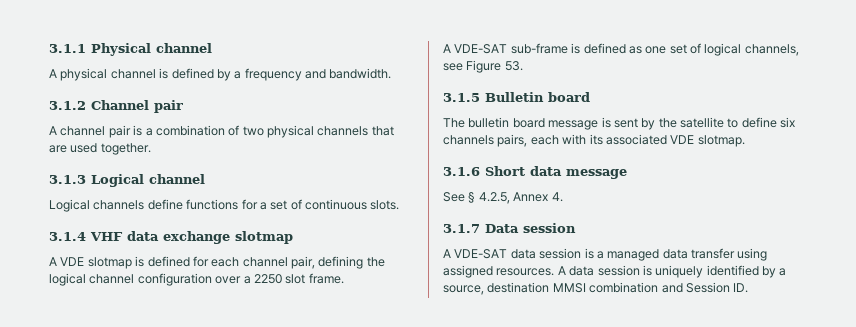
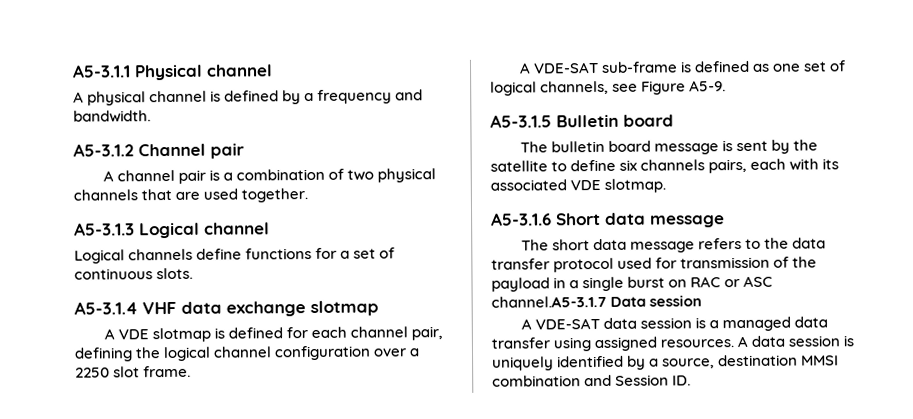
[49,44,86,53] 3.1.1 -> [72,64,131,78] A5-3.1.1
[49,101,86,110] 3.1.2 -> [73,143,134,157] A5-3.1.2
[49,175,86,184] 3.1.3 -> [74,222,135,236] A5-3.1.3
[49,232,86,241] 3.1.4 -> [74,301,138,315] A5-3.1.4
[504,61,523,71] [443,93,480,102] 53. // 3.1.5 -> [689,80,727,92] [490,114,552,128] A5-9. // A5-3.1.5
[443,167,480,176] 3.1.6 -> [491,212,552,226] A5-3.1.6
[443,192,563,204] [443,224,480,233] See § 4.2.5, Annex 4. // 3.1.7 -> [520,237,827,253] [491,256,818,273] [491,275,774,292] [491,295,607,308] The short data message refers to the data transfer protocol used for transmission of the payload in a single burst on RAC or ASC channel.A5-3.1.7

